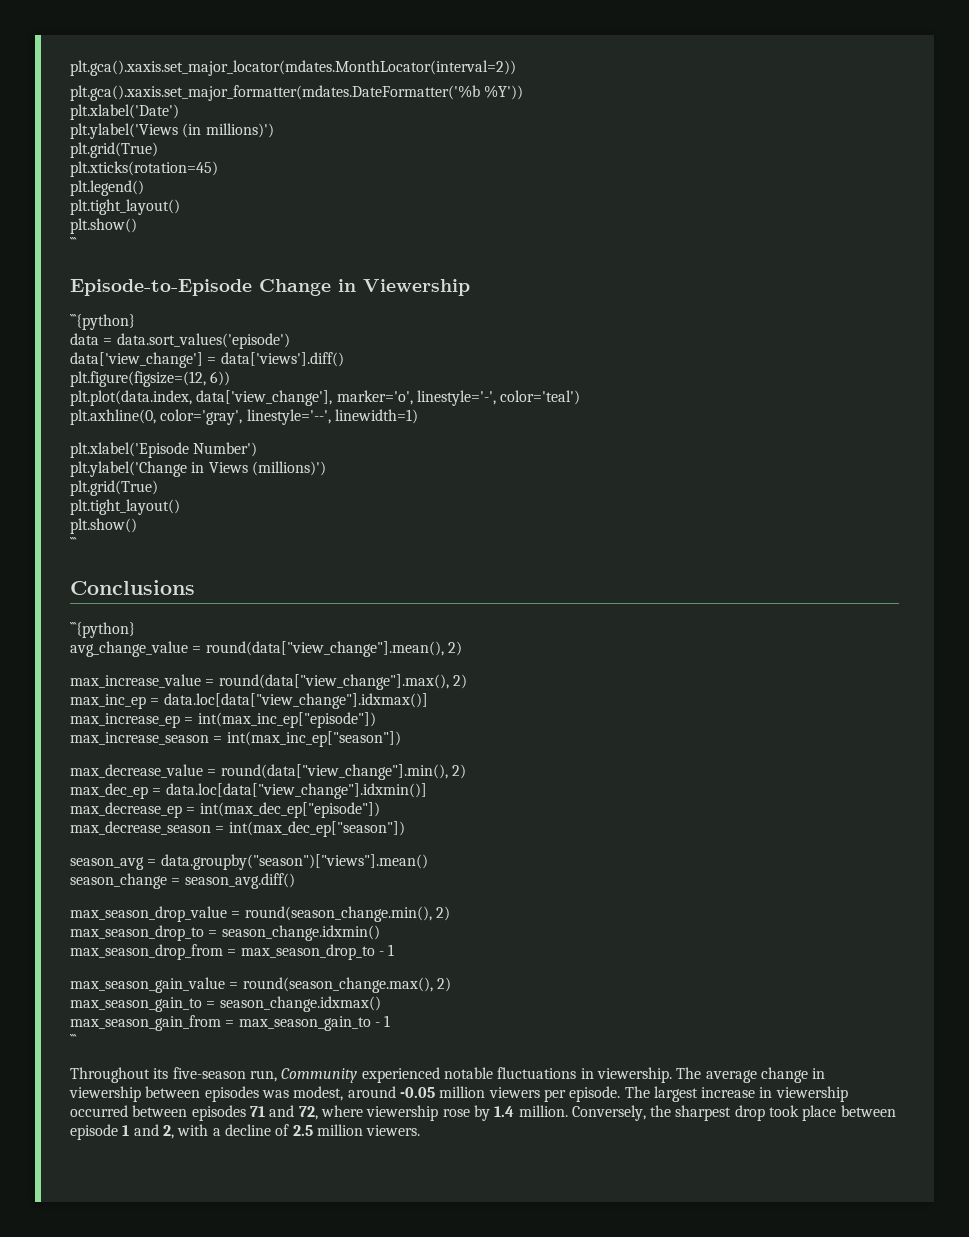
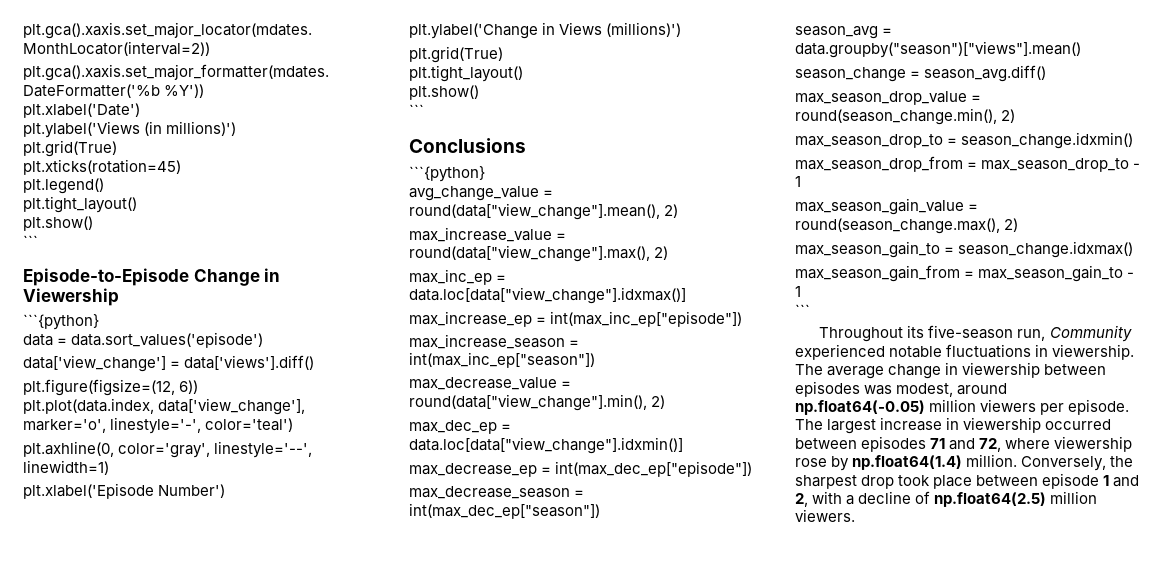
[399,1087,435,1098] -0.05 -> [795,400,925,415] np.float64(-0.05)
[494,1106,515,1117] 1.4 -> [852,455,963,470] np.float64(1.4)
[292,1125,313,1136] 2.5 -> [934,492,1047,507] np.float64(2.5)

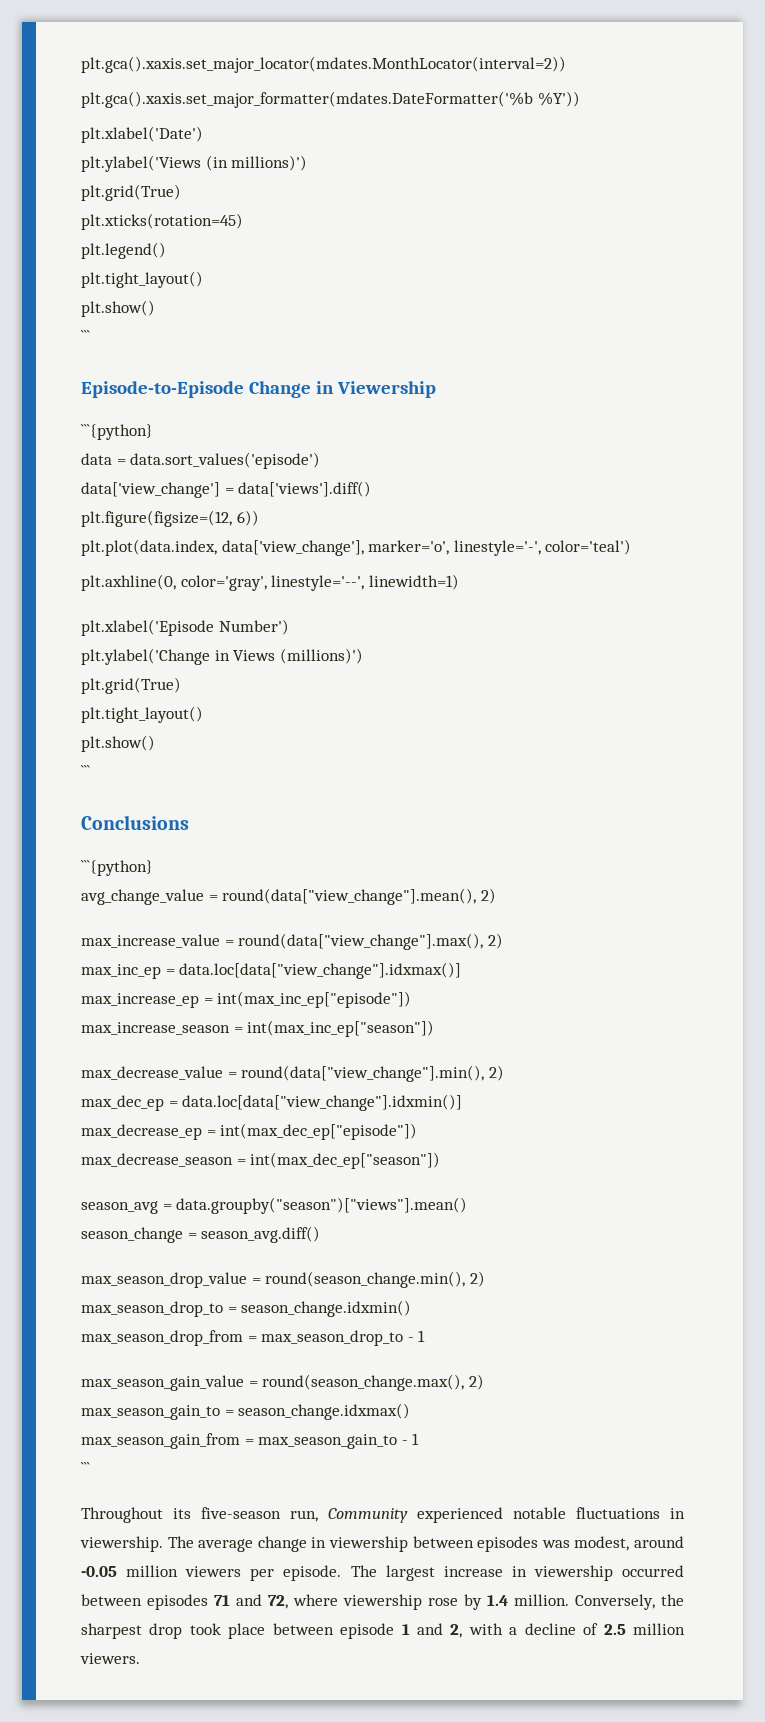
[795,400,925,415] np.float64(-0.05) -> [81,1566,117,1577] -0.05
[852,455,963,470] np.float64(1.4) -> [487,1595,508,1606] 1.4
[934,492,1047,507] np.float64(2.5) -> [603,1624,626,1635] 2.5

